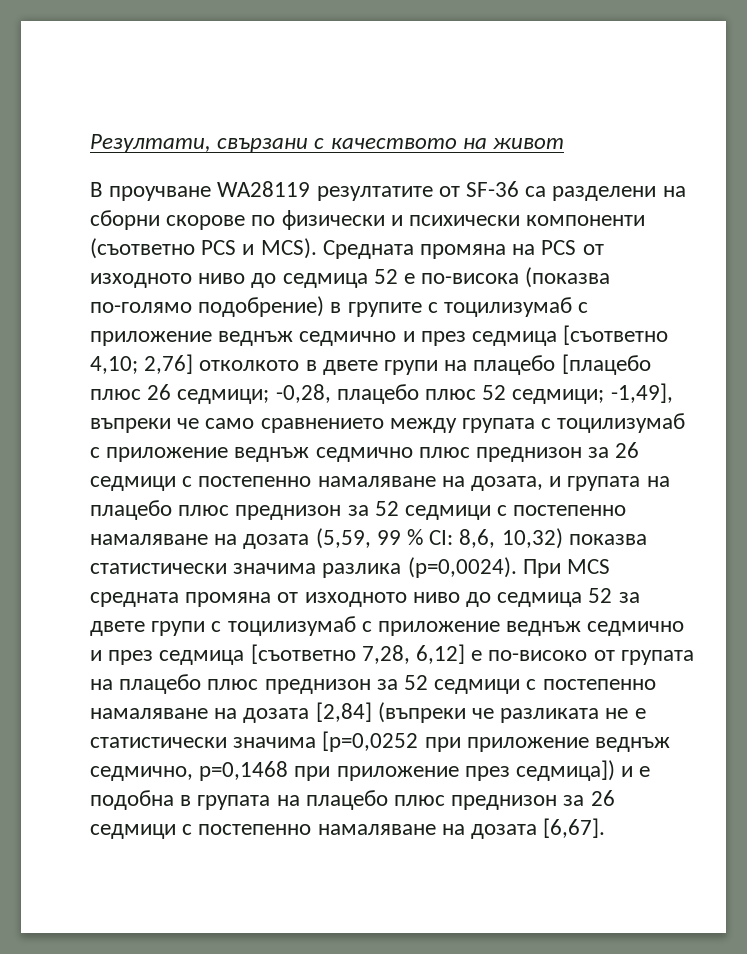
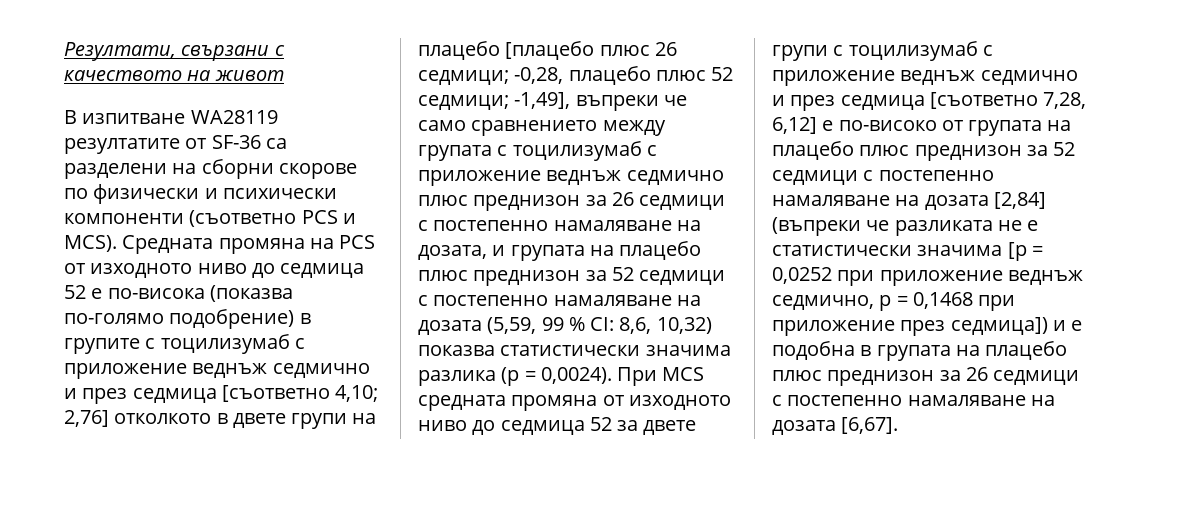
[109,186,212,201] проучване -> [82,113,186,124] изпитване
[407,557,517,578] (p=0,0024). -> [501,367,612,386] (p = 0,0024).
[322,731,419,752] [p=0,0252 -> [1007,242,1043,261] [772,267,832,284] [p = 0,0252
[199,761,289,781] p=0,1468 -> [879,292,973,311] p = 0,1468

